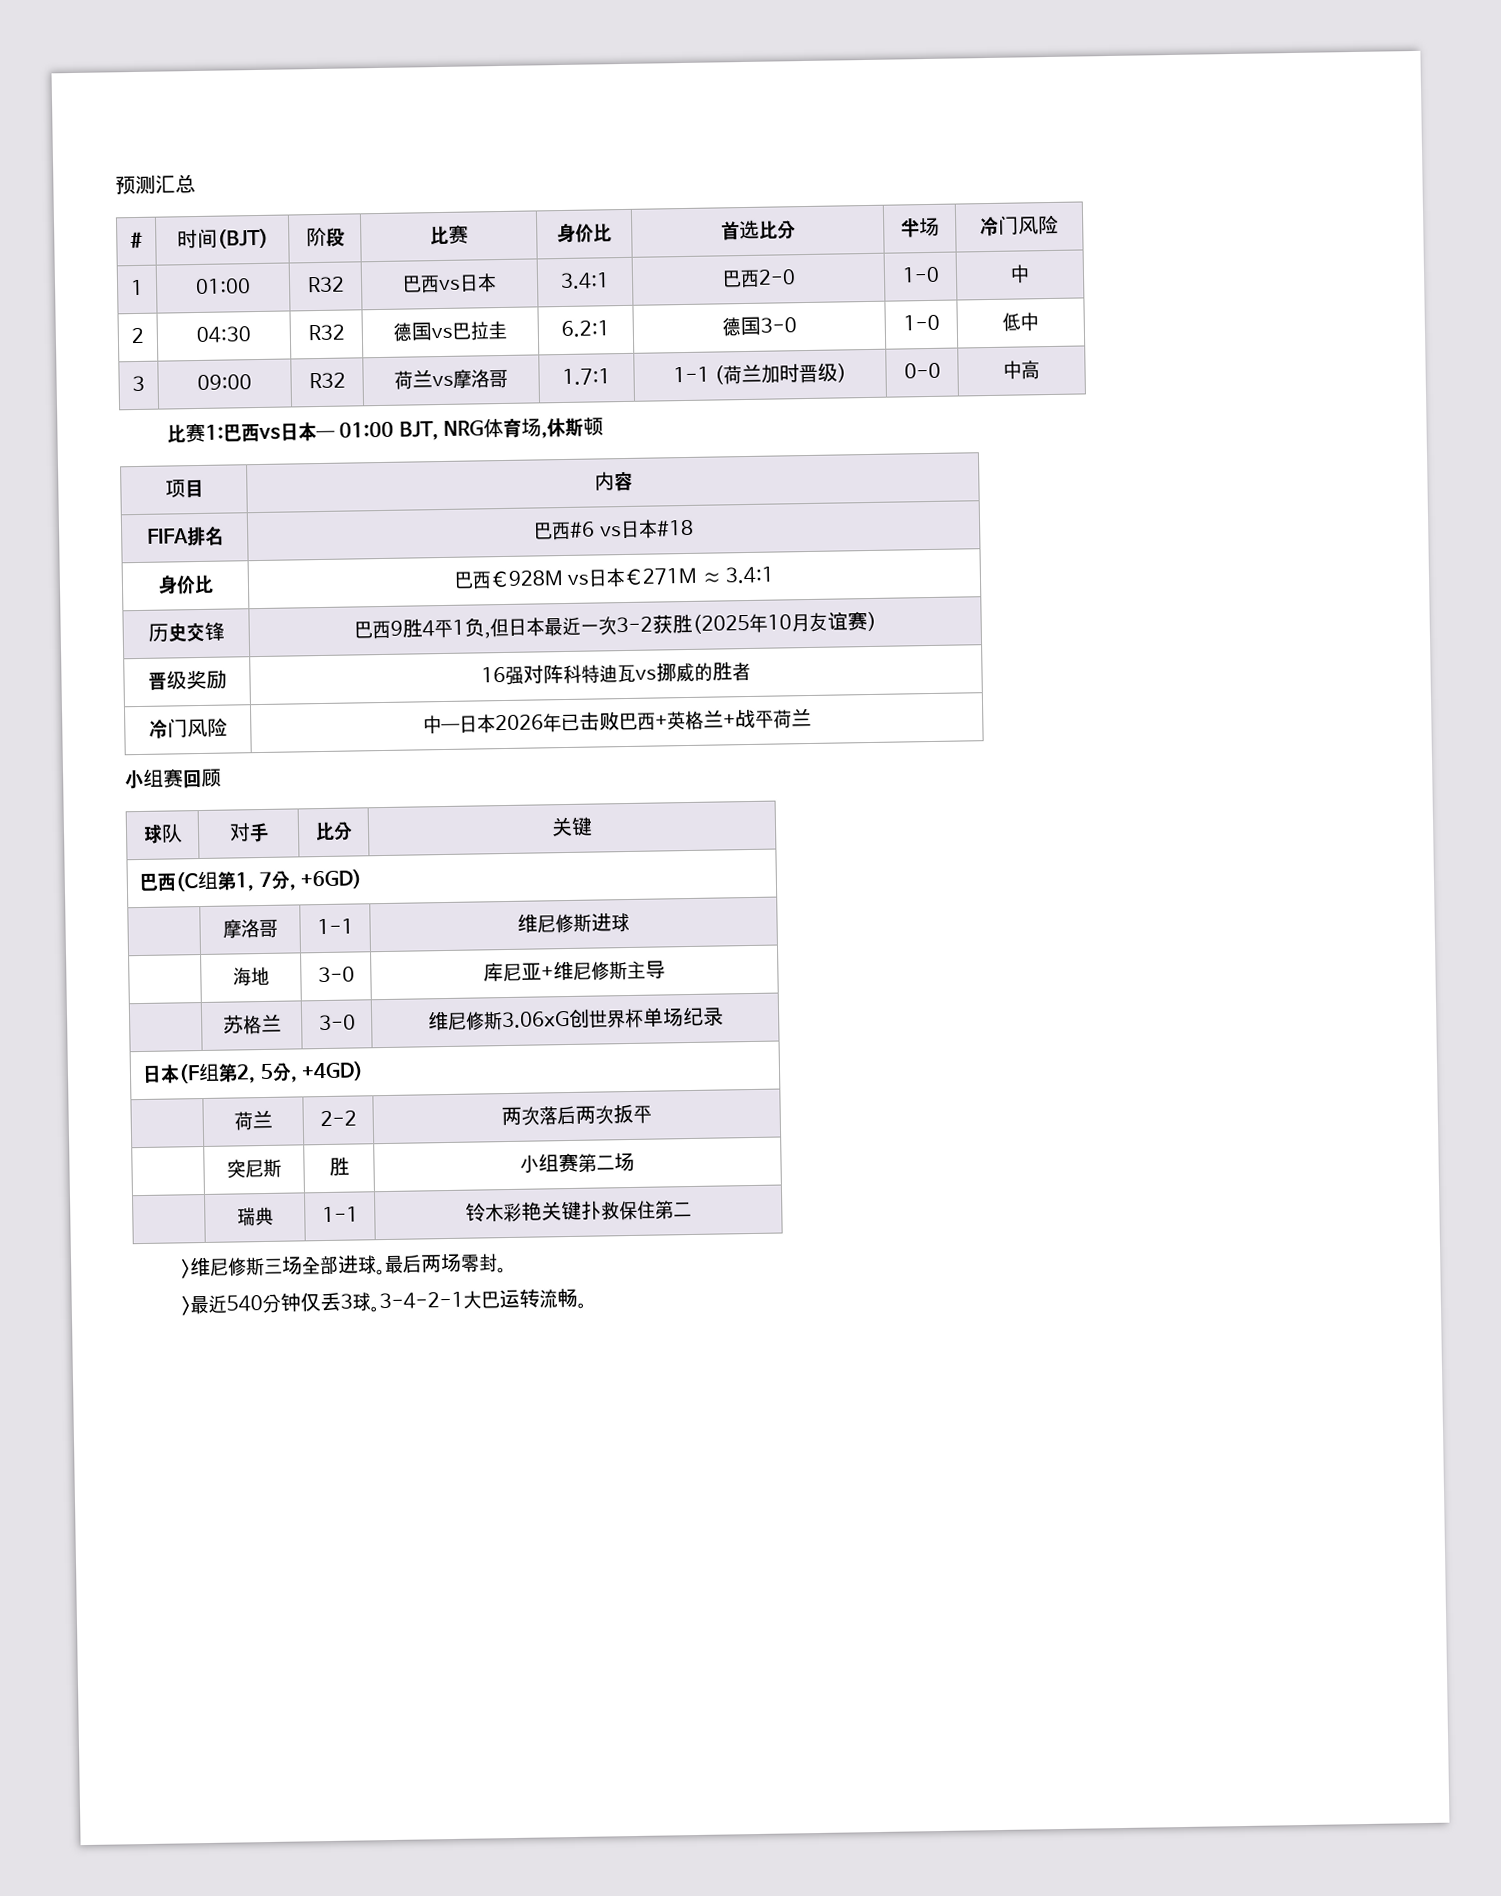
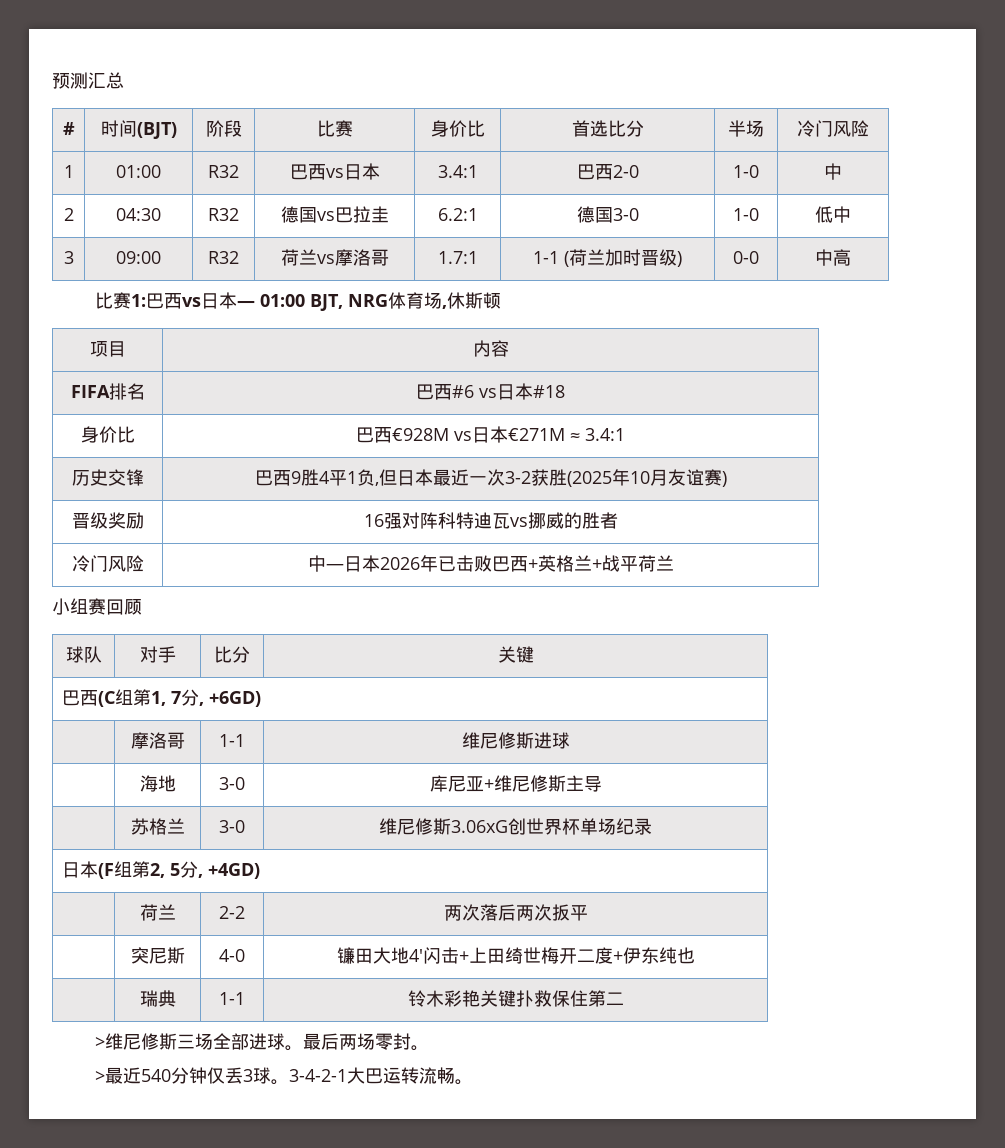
[328,1156,350,1176] [520,1152,635,1173] 胜 | 小组赛第二场 -> [219,949,245,962] [336,947,695,964] 4-0 | 镰田大地4'闪击+上田绮世梅开二度+伊东纯也

